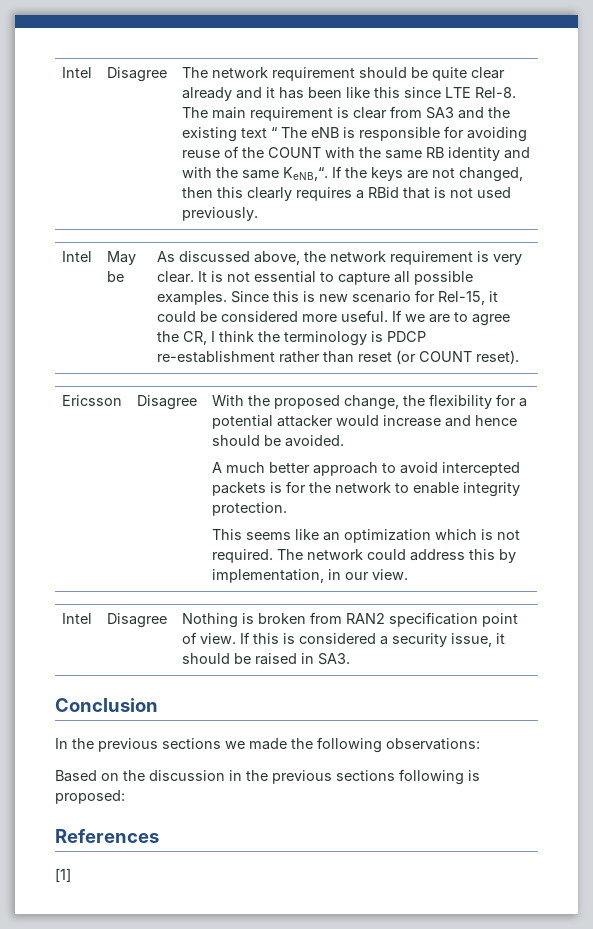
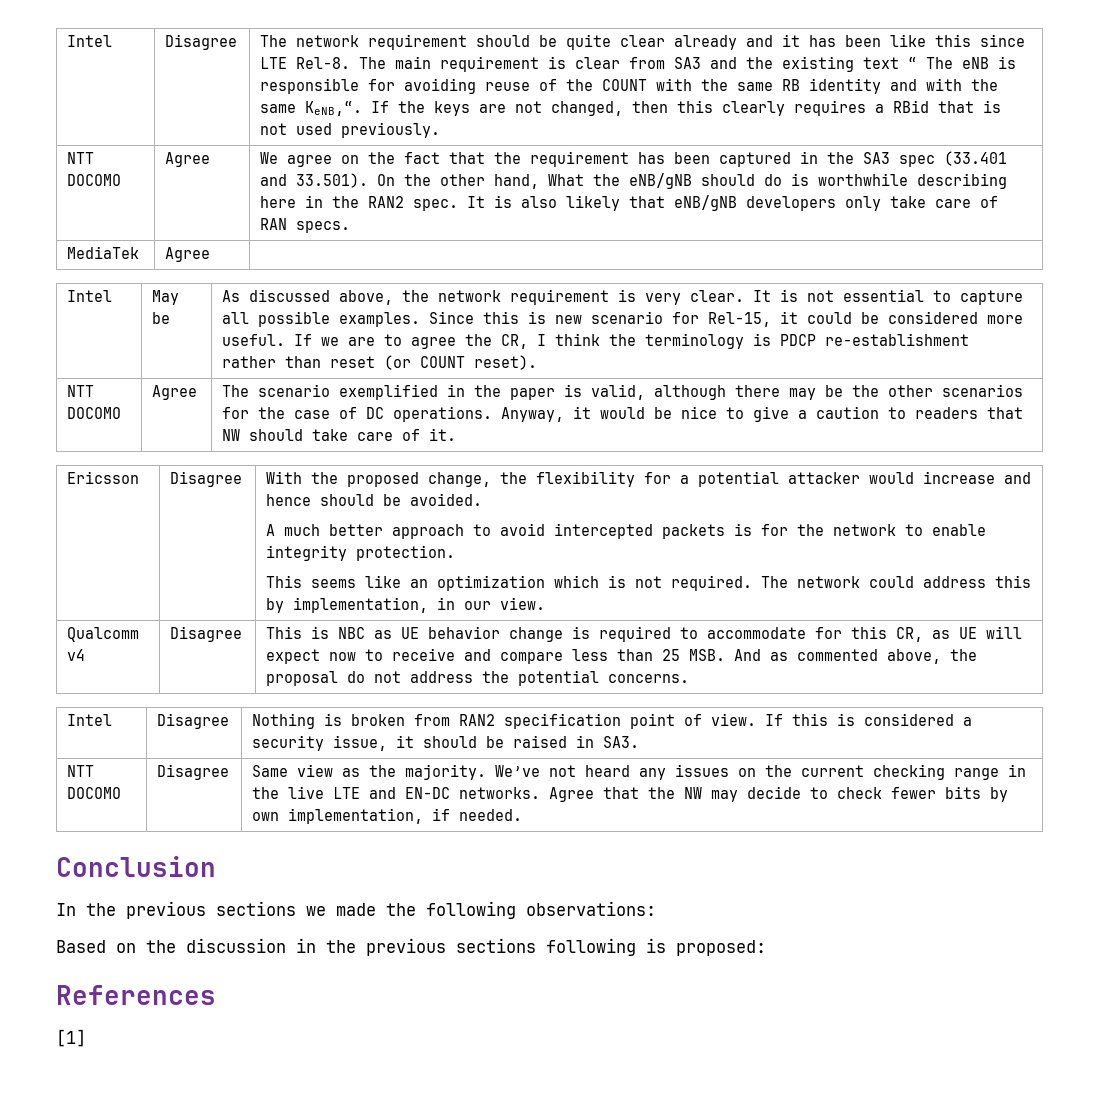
(259, 214) none -> [67,152,95,164] [67,174,122,186] [165,152,211,167] [260,151,1008,167] [260,173,1008,189] [260,195,999,211] [260,218,351,233] [67,246,140,259] [165,247,211,262] // NTT DOCOMO | Agree | We agree on the fact that the requirement has been captured in the SA3 spec (33.401 and 33.501). On the other hand, What the eNB/gNB should do is worthwhile describing here in the RAN2 spec. It is also likely that eNB/gNB developers only take care of RAN specs. // MediaTek | Agree |
(520, 357) none -> [67,385,95,397] [67,407,122,419] [152,385,198,400] [222,384,1024,400] [222,406,1024,422] [222,428,457,441] // NTT DOCOMO | Agree | The scenario exemplified in the paper is valid, although there may be the other scenarios for the case of DC operations. Anyway, it would be nice to give a caution to readers that NW should take care of it.
(409, 574) none -> [67,627,140,642] [67,649,86,661] [170,626,243,642] [266,626,1023,642] [266,648,978,664] [266,670,690,686] // Qualcomm v4 | Disagree | This is NBC as UE behavior change is required to accommodate for this CR, as UE will expect now to receive and compare less than 25 MSB. And as commented above, the proposal do not address the potential concerns.
(351, 659) none -> [67,765,95,777] [67,787,122,799] [157,764,230,780] [252,764,1027,780] [252,786,1009,802] [252,808,523,824] // NTT DOCOMO | Disagree | Same view as the majority. We’ve not heard any issues on the current checking range in the live LTE and EN-DC networks. Agree that the NW may decide to check fewer bits by own implementation, if needed.

